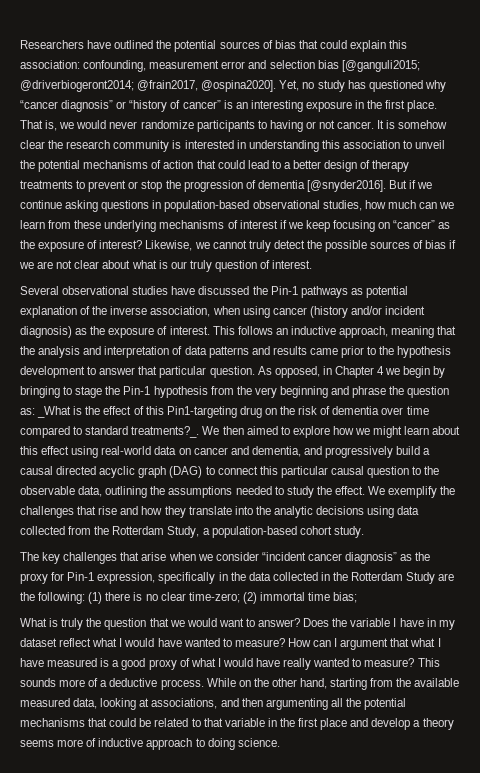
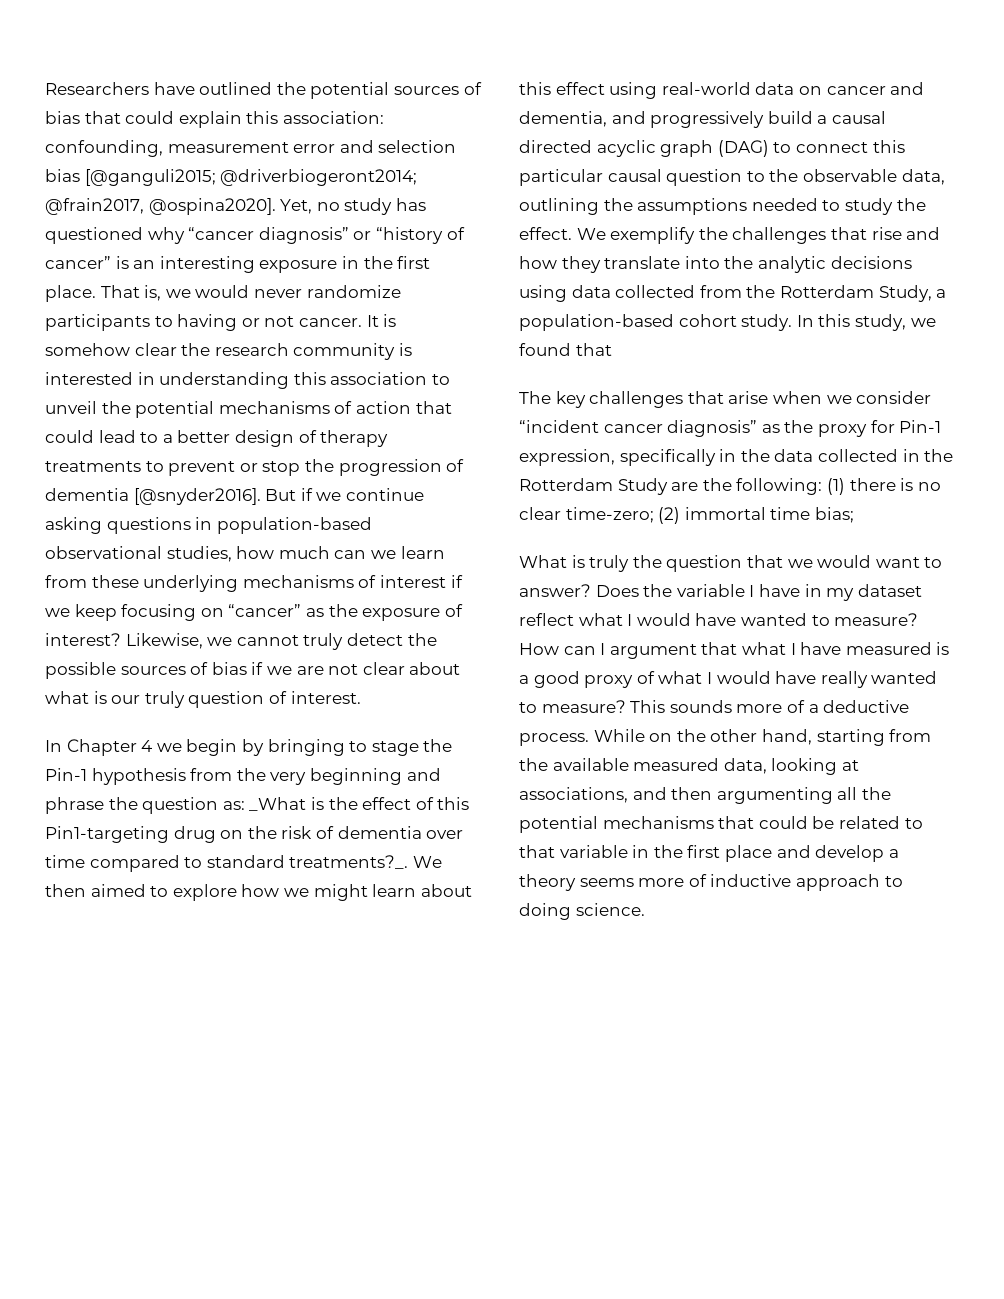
[20,286,408,298] [20,306,426,318] [20,326,457,338] [20,346,452,358] [20,366,332,378] Several observational studies have discussed the Pin-1 pathways as potential explanation of the inverse association, when using cancer (history and/or incident diagnosis) as the exposure of interest. This follows an inductive approach, meaning that the analysis and interpretation of data patterns and results came prior to the hypothesis development to answer that particular question. As opposed, in -> [45,740,62,752] In
(364, 532) none -> [796,314,936,331] [519,343,612,356] In this study, we found that

